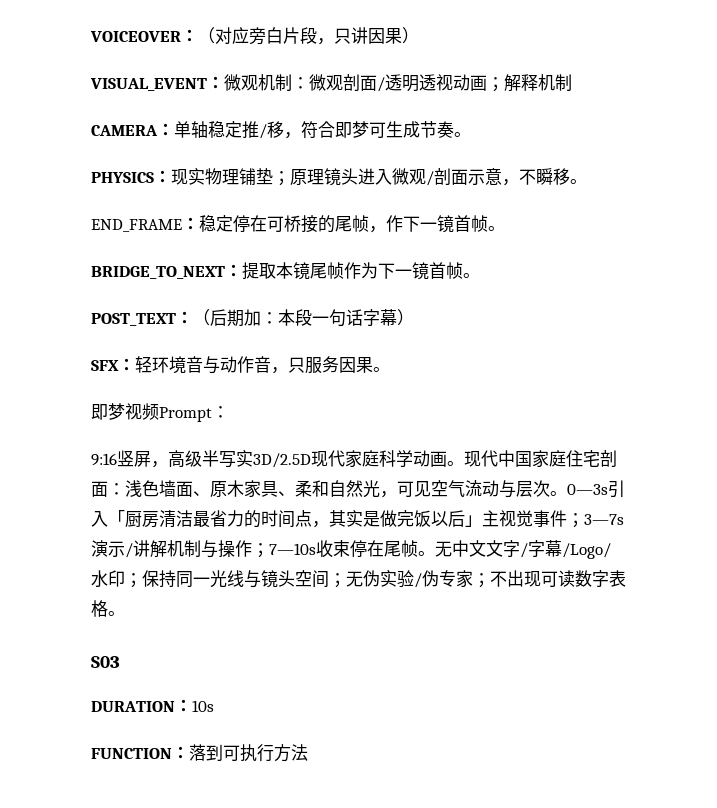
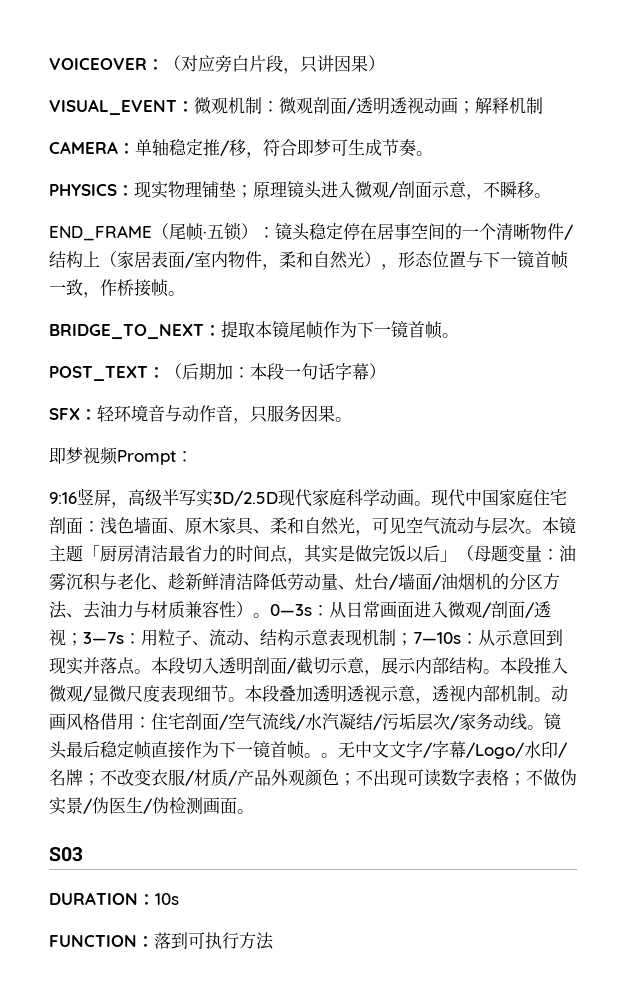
[182,215,471,233] ：稳定停在可桥接的尾帧，作下一镜首 -> [152,222,573,241] [49,250,569,270] [49,279,151,298] （尾帧·五锁）：镜头稳定停在居事空间的一个清晰物件/结构上（家居表面/室内物件，柔和自然光），形态位置与下一镜首帧一致，作桥接
[567,480,625,498] [91,511,108,527] 0—3s引入 -> [542,516,576,534] [49,545,83,562] 本镜主题
[482,510,624,528] [91,540,418,558] 主视觉事件；3—7s演示/讲解机制与操作；7—10s收束停在尾帧 -> [457,545,576,562] [49,573,560,591] [49,601,551,619] [49,629,563,646] [49,657,568,676] [49,685,568,704] [49,712,561,731] [49,740,321,759] （母题变量：油雾沉积与老化、趁新鲜清洁降低劳动量、灶台/墙面/油烟机的分区方法、去油力与材质兼容性）。0—3s：从日常画面进入微观/剖面/透视；3—7s：用粒子、流动、结构示意表现机制；7—10s：从示意回到现实并落点。本段切入透明剖面/截切示意，展示内部结构。本段推入微观/显微尺度表现细节。本段叠加透明透视示意，透视内部机制。动画风格借用：住宅剖面/空气流线/水汽凝结/污垢层次/家务动线。镜头最后稳定帧直接作为下一镜首帧。
[125,570,473,588] ；保持同一光线与镜头空间；无伪实验/伪专家 -> [558,742,567,758] [49,769,339,787] /名牌；不改变衣服/材质/产品外观颜色
(108, 608) none -> [509,769,577,786] [49,797,237,815] ；不做伪实景/伪医生/伪检测画面

